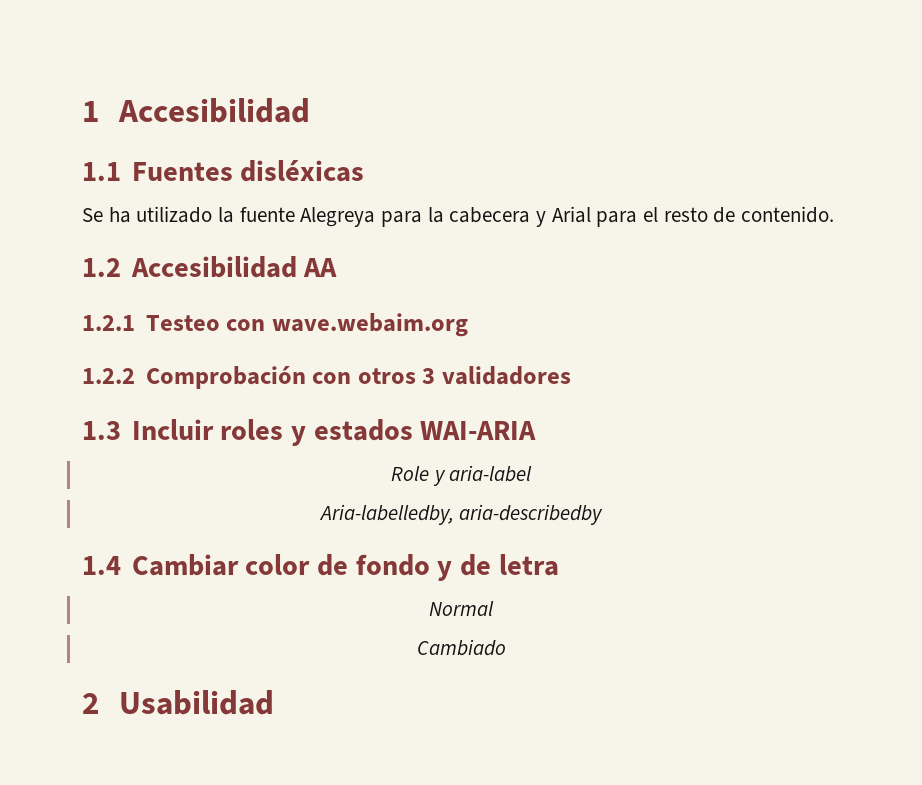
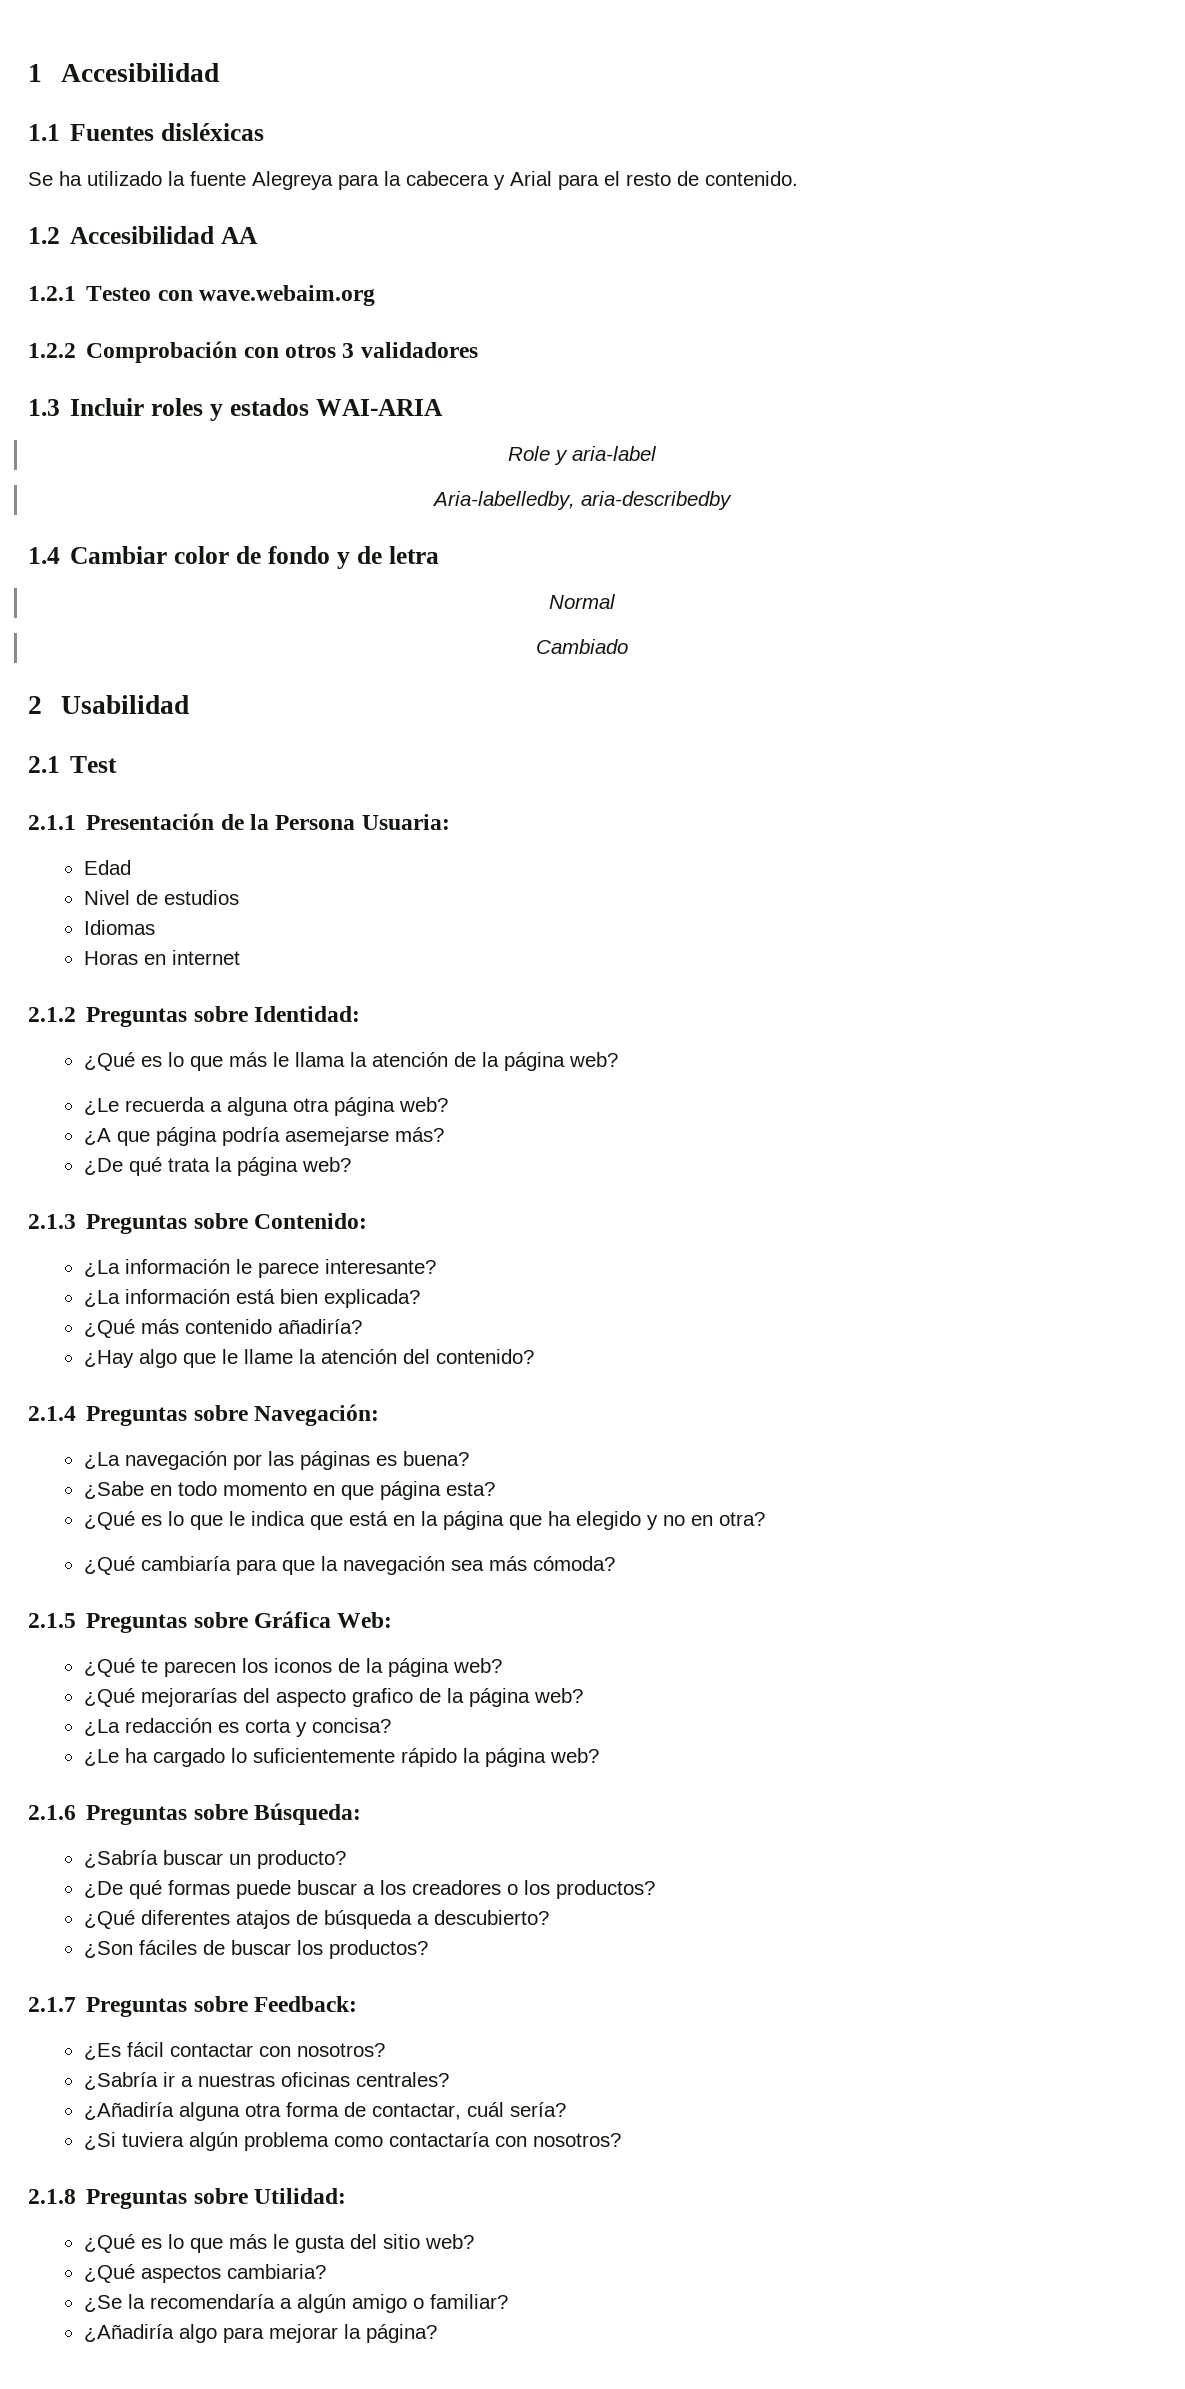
(274, 702) none -> [28,756,118,773] [28,813,450,830] [83,860,131,875] [83,890,239,905] [83,920,155,935] [83,950,240,965] [28,1006,360,1027] [83,1052,618,1071] [83,1097,448,1116] [83,1127,444,1146] [83,1157,351,1176] [28,1213,367,1234] [83,1259,436,1278] [83,1289,420,1308] [83,1319,362,1338] [83,1349,534,1368] [28,1404,379,1426] [83,1451,469,1470] [83,1481,495,1500] [83,1511,765,1530] [83,1556,615,1575] [28,1611,393,1633] [83,1658,502,1677] [83,1688,583,1707] [83,1718,391,1737] [83,1748,599,1767] [28,1803,361,1825] [83,1850,346,1869] [83,1880,655,1899] [83,1910,549,1929] [83,1940,428,1959] [28,1996,357,2017] [83,2042,385,2060] [83,2072,449,2090] [83,2102,566,2121] [83,2132,621,2151] [28,2188,346,2209] [83,2234,474,2253] [83,2264,326,2283] [83,2294,508,2313] [83,2324,437,2343] // 2.1 Test // 2.1.1 Presentación de la Persona Usuaria: // Edad // Nivel de estudios // Idiomas // Horas en internet // 2.1.2 Preguntas sobre Identidad: // ¿Qué es lo que más le llama la atención de la página web? // ¿Le recuerda a alguna otra página web? // ¿A que página podría asemejarse más? // ¿De qué trata la página web? // 2.1.3 Preguntas sobre Contenido: // ¿La información le parece interesante? // ¿La información está bien explicada? // ¿Qué más contenido añadiría? // ¿Hay algo que le llame la atención del contenido? // 2.1.4 Preguntas sobre Navegación: // ¿La navegación por las páginas es buena? // ¿Sabe en todo momento en que página esta? // ¿Qué es lo que le indica que está en la página que ha elegido y no en otra? // ¿Qué cambiaría para que la navegación sea más cómoda? // 2.1.5 Preguntas sobre Gráfica Web: // ¿Qué te parecen los iconos de la página web? // ¿Qué mejorarías del aspecto grafico de la página web? // ¿La redacción es corta y concisa? // ¿Le ha cargado lo suficientemente rápido la página web? // 2.1.6 Preguntas sobre Búsqueda: // ¿Sabría buscar un producto? // ¿De qué formas puede buscar a los creadores o los productos? // ¿Qué diferentes atajos de búsqueda a descubierto? // ¿Son fáciles de buscar los productos? // 2.1.7 Preguntas sobre Feedback: // ¿Es fácil contactar con nosotros? // ¿Sabría ir a nuestras oficinas centrales? // ¿Añadiría alguna otra forma de contactar, cuál sería? // ¿Si tuviera algún problema como contactaría con nosotros? // 2.1.8 Preguntas sobre Utilidad: // ¿Qué es lo que más le gusta del sitio web? // ¿Qué aspectos cambiaria? // ¿Se la recomendaría a algún amigo o familiar? // ¿Añadiría algo para mejorar la página?

